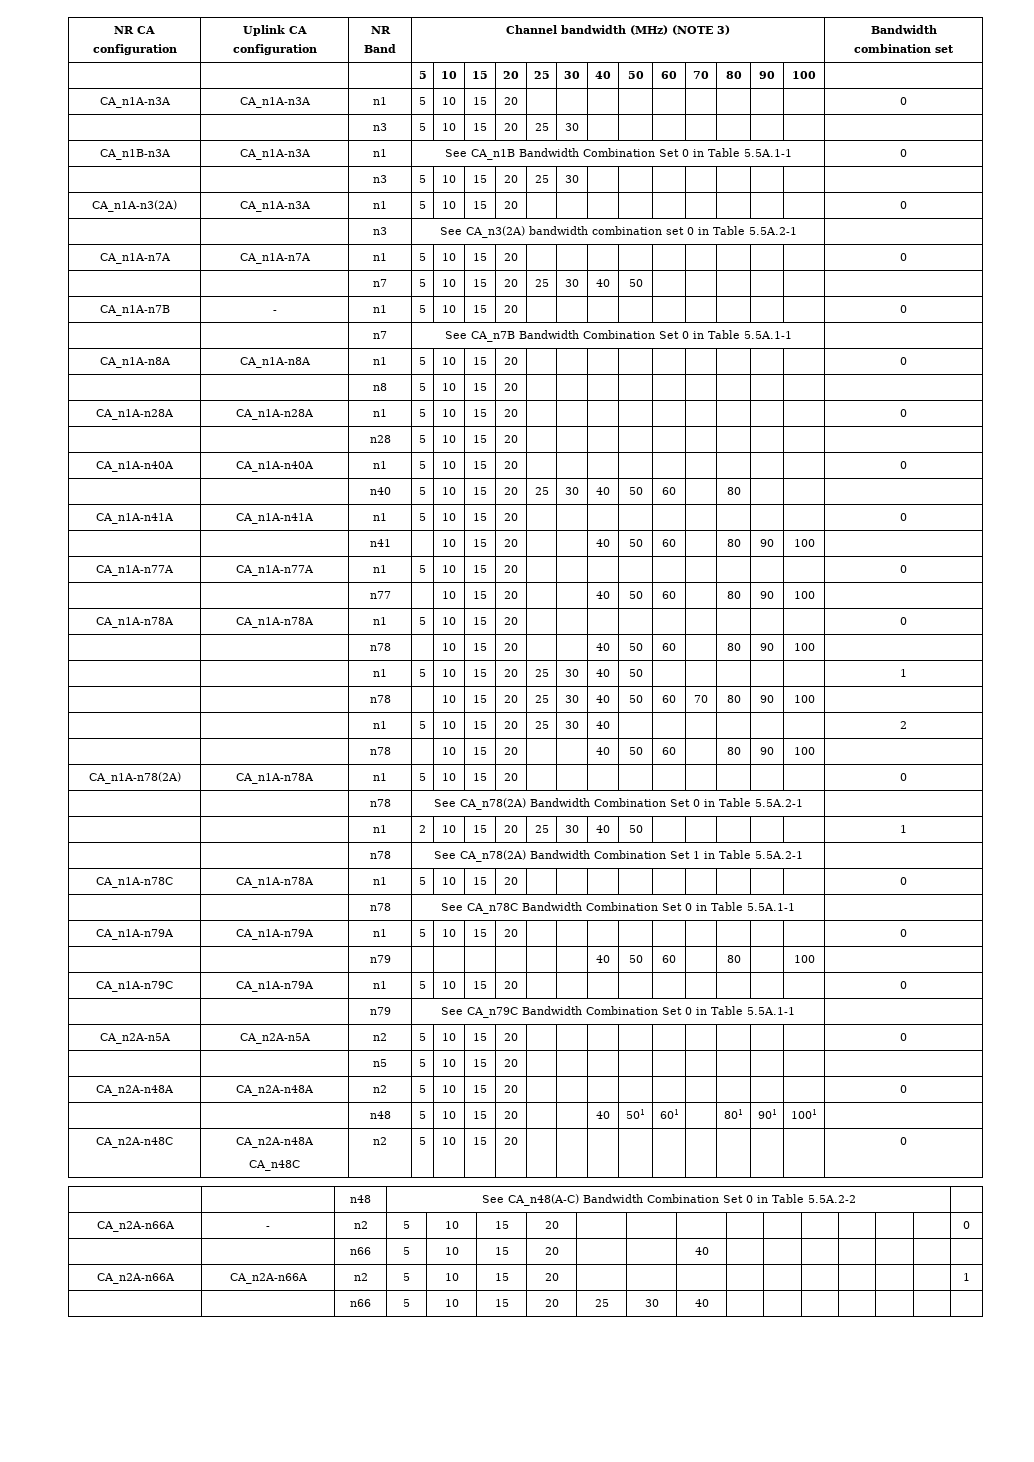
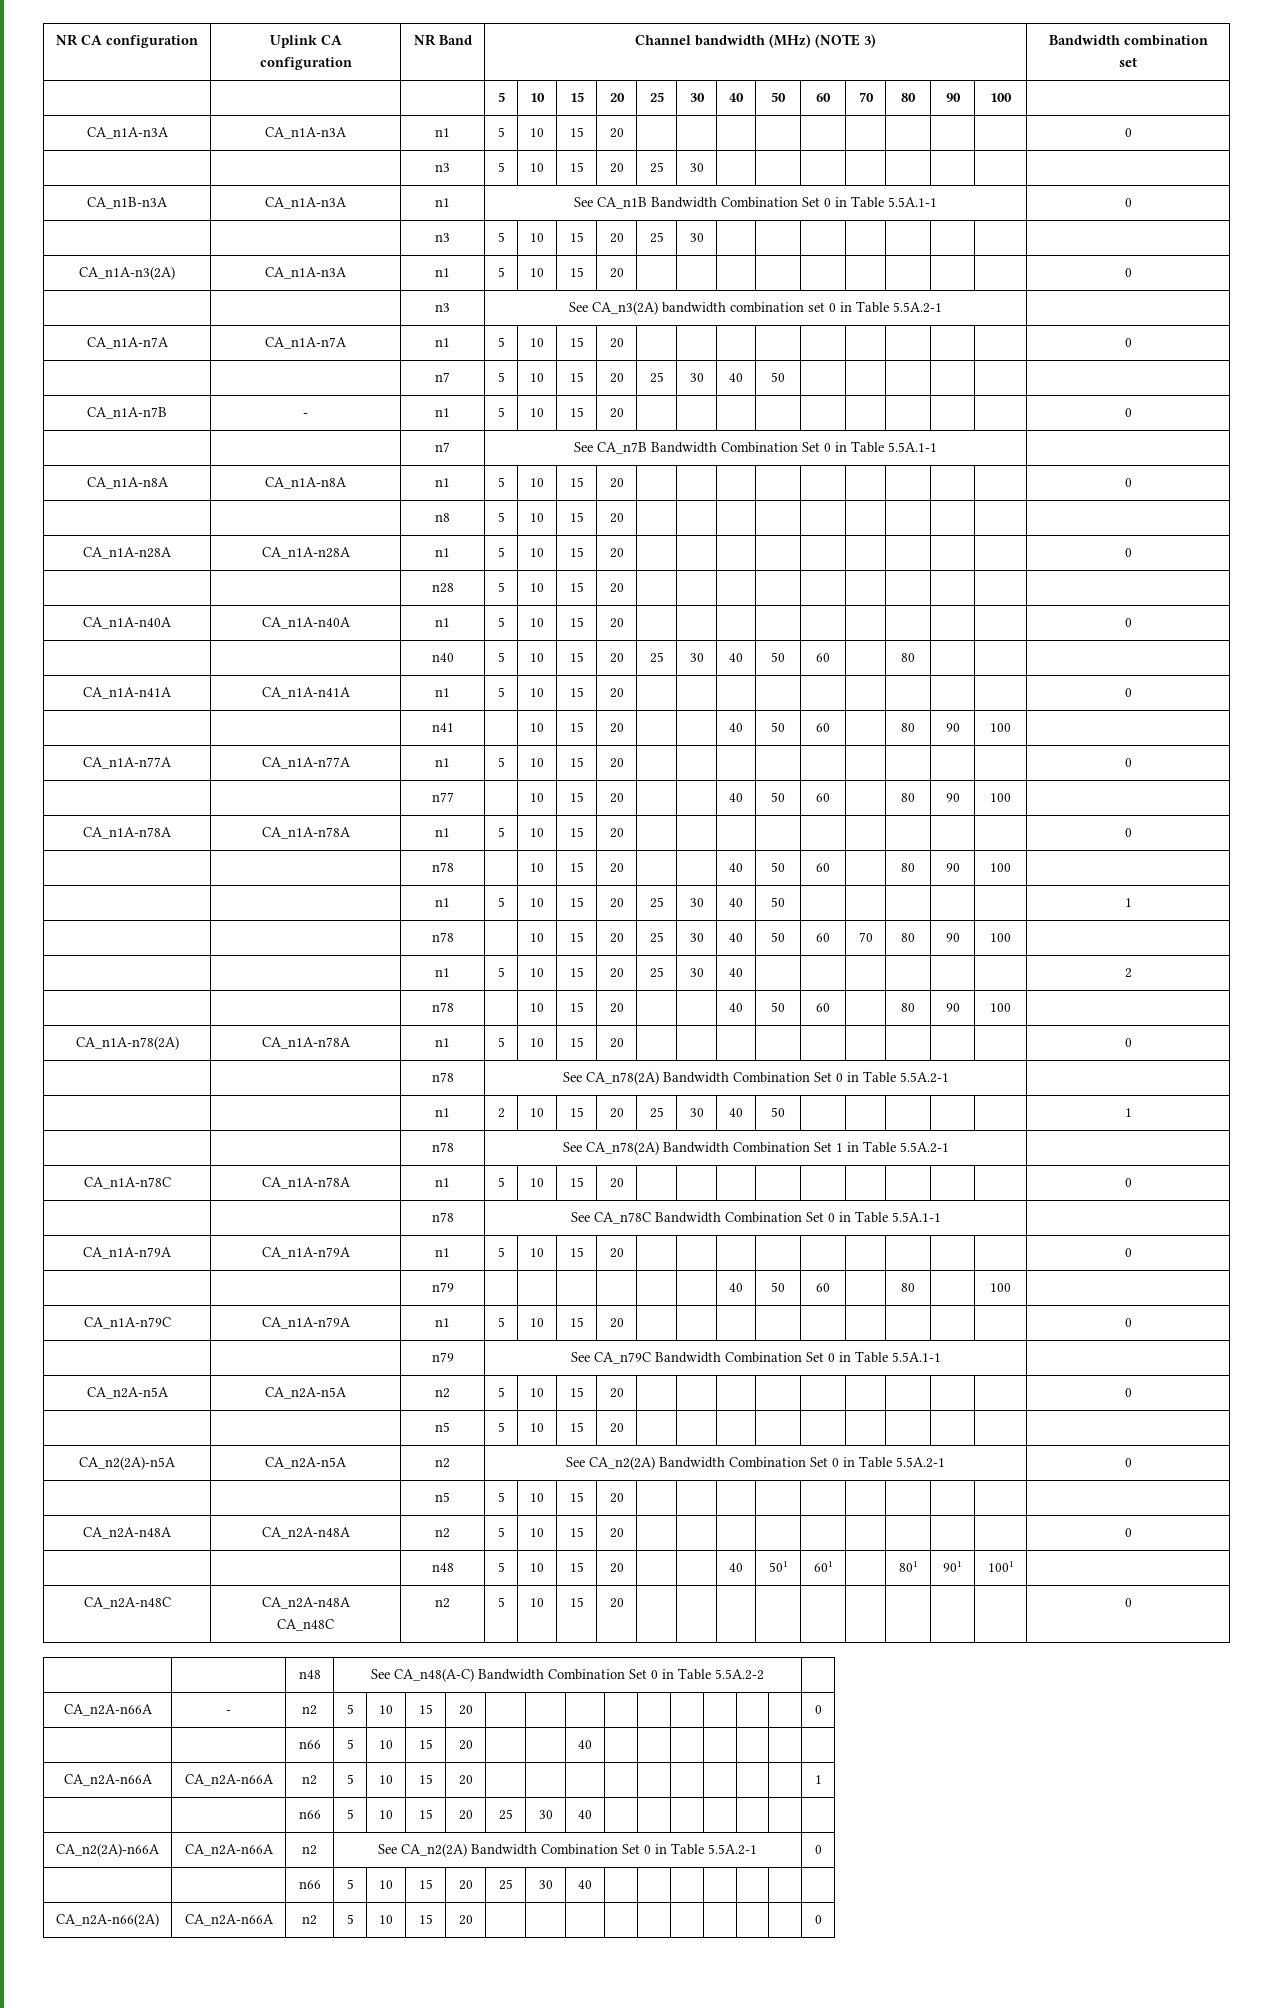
(518, 1063) none -> [79,1456,176,1470] [265,1457,347,1469] [435,1458,450,1468] [566,1456,945,1470] [1124,1458,1132,1467] [435,1492,450,1502] [497,1492,505,1502] [530,1493,544,1502] [569,1492,584,1502] [609,1493,624,1503] // CA_n2(2A)-n5A | CA_n2A-n5A | n2 | See CA_n2(2A) Bandwidth Combination Set 0 in Table 5.5A.2-1 | 0 // | | n5 | 5 | 10 | 15 | 20 | | | | | | | | | |
(709, 1303) none -> [56,1843,160,1857] [184,1844,274,1856] [302,1845,317,1855] [378,1843,757,1857] [814,1845,822,1854] [298,1880,321,1889] [346,1879,354,1889] [379,1880,393,1889] [418,1879,433,1889] [458,1880,473,1890] [498,1879,513,1890] [538,1880,553,1889] [578,1880,592,1889] [56,1913,159,1927] [184,1914,274,1926] [302,1915,317,1925] [346,1914,354,1924] [379,1915,393,1924] [418,1914,433,1924] [458,1915,473,1925] [814,1915,822,1924] // CA_n2(2A)-n66A | CA_n2A-n66A | n2 | See CA_n2(2A) Bandwidth Combination Set 0 in Table 5.5A.2-1 | 0 // | | n66 | 5 | 10 | 15 | 20 | 25 | 30 | 40 | | | | | | | // CA_n2A-n66(2A) | CA_n2A-n66A | n2 | 5 | 10 | 15 | 20 | | | | | | | | | | 0

